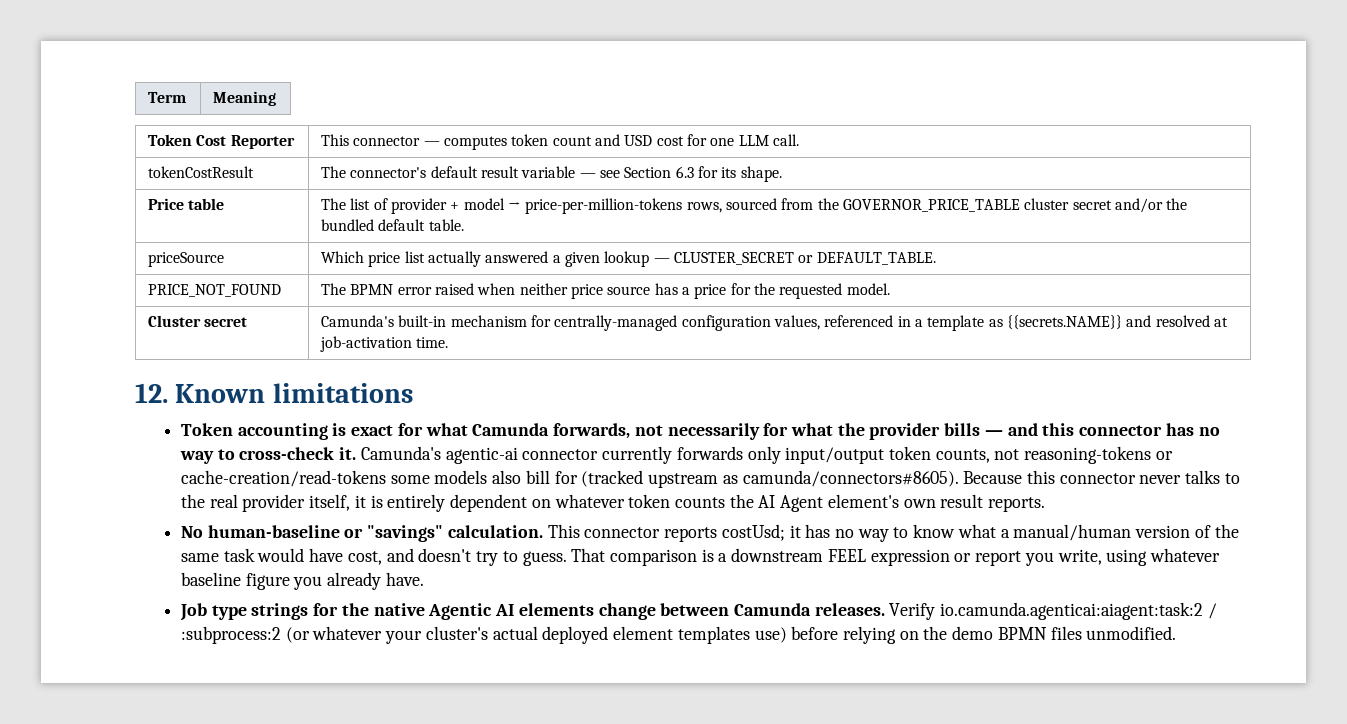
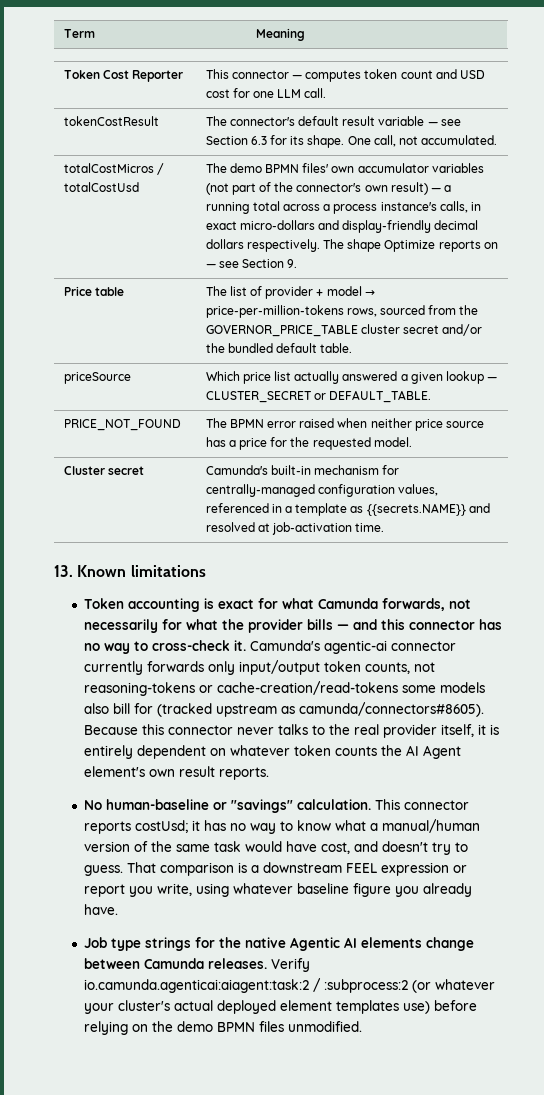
(782, 174) none -> [347,135,498,147] [63,163,164,175] [63,182,139,192] [205,163,484,173] [205,182,452,195] [205,201,482,214] [205,220,479,233] [205,239,498,252] [205,259,298,268] One call, not accumulated. // totalCostMicros / totalCostUsd | The demo BPMN files' own accumulator variables (not part of the connector's own result) — a running total across a process instance's calls, in exact micro-dollars and display-friendly decimal dollars respectively. The shape Optimize reports on — see Section 9.
[135,383,168,403] 12. -> [54,565,73,577] 13.

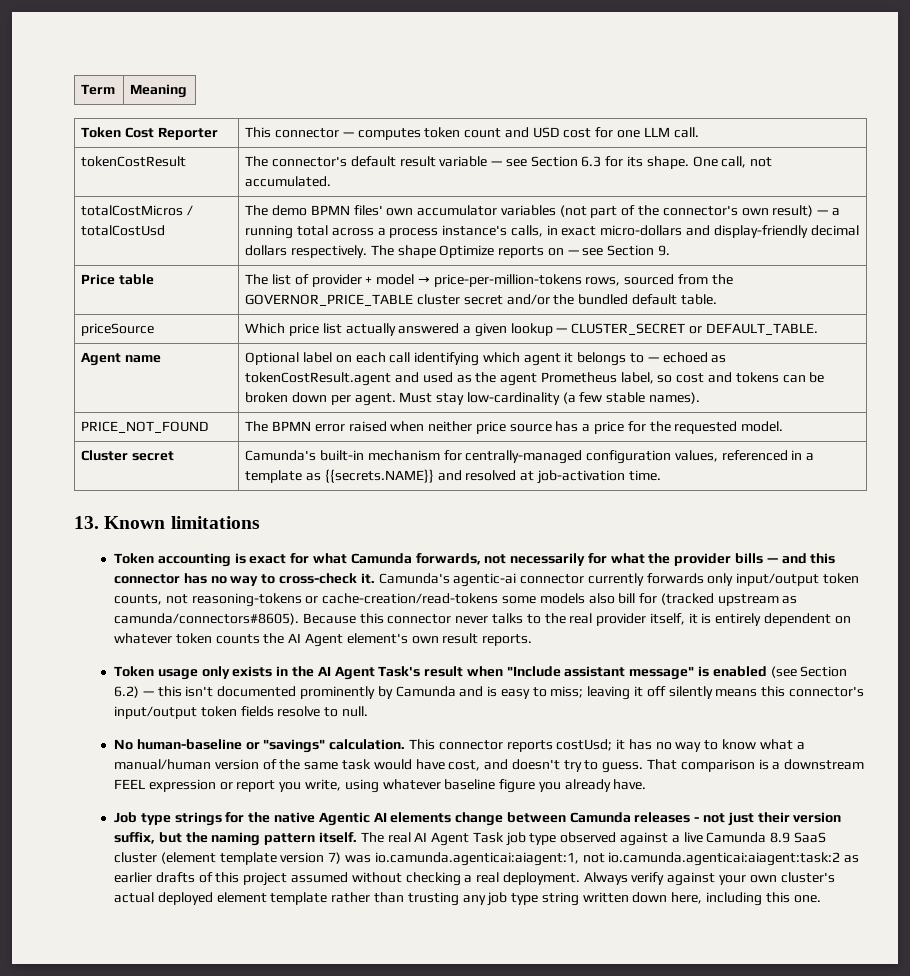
(431, 396) none -> [81,352,161,366] [245,352,727,366] [245,372,825,386] [245,392,700,406] // Agent name | Optional label on each call identifying which agent it belongs to — echoed as tokenCostResult.agent and used as the agent Prometheus label, so cost and tokens can be broken down per agent. Must stay low-cardinality (a few stable names).
(269, 773) none -> [114,666,848,680] [114,686,864,700] [114,706,368,719] // Token usage only exists in the AI Agent Task's result when "Include assistant message" is enabled (see Section 6.2) — this isn't documented prominently by Camunda and is easy to miss; leaving it off silently means this connector's input/output token fields resolve to null.
[207,958,310,972] [83,978,495,993] [83,1000,477,1014] [83,1021,362,1035] releases. Verify io.camunda.agenticai:aiagent:task:2 / :subprocess:2 (or whatever your cluster's actual deployed element templates use) before relying on the demo BPMN files unmodified. -> [634,812,842,826] [114,832,826,846] [114,852,860,866] [114,872,835,886] [114,892,821,906] releases - not just their version suffix, but the naming pattern itself. The real AI Agent Task job type observed against a live Camunda 8.9 SaaS cluster (element template version 7) was io.camunda.agenticai:aiagent:1, not io.camunda.agenticai:aiagent:task:2 as earlier drafts of this project assumed without checking a real deployment. Always verify against your own cluster's actual deployed element template rather than trusting any job type string written down here, including this one.

